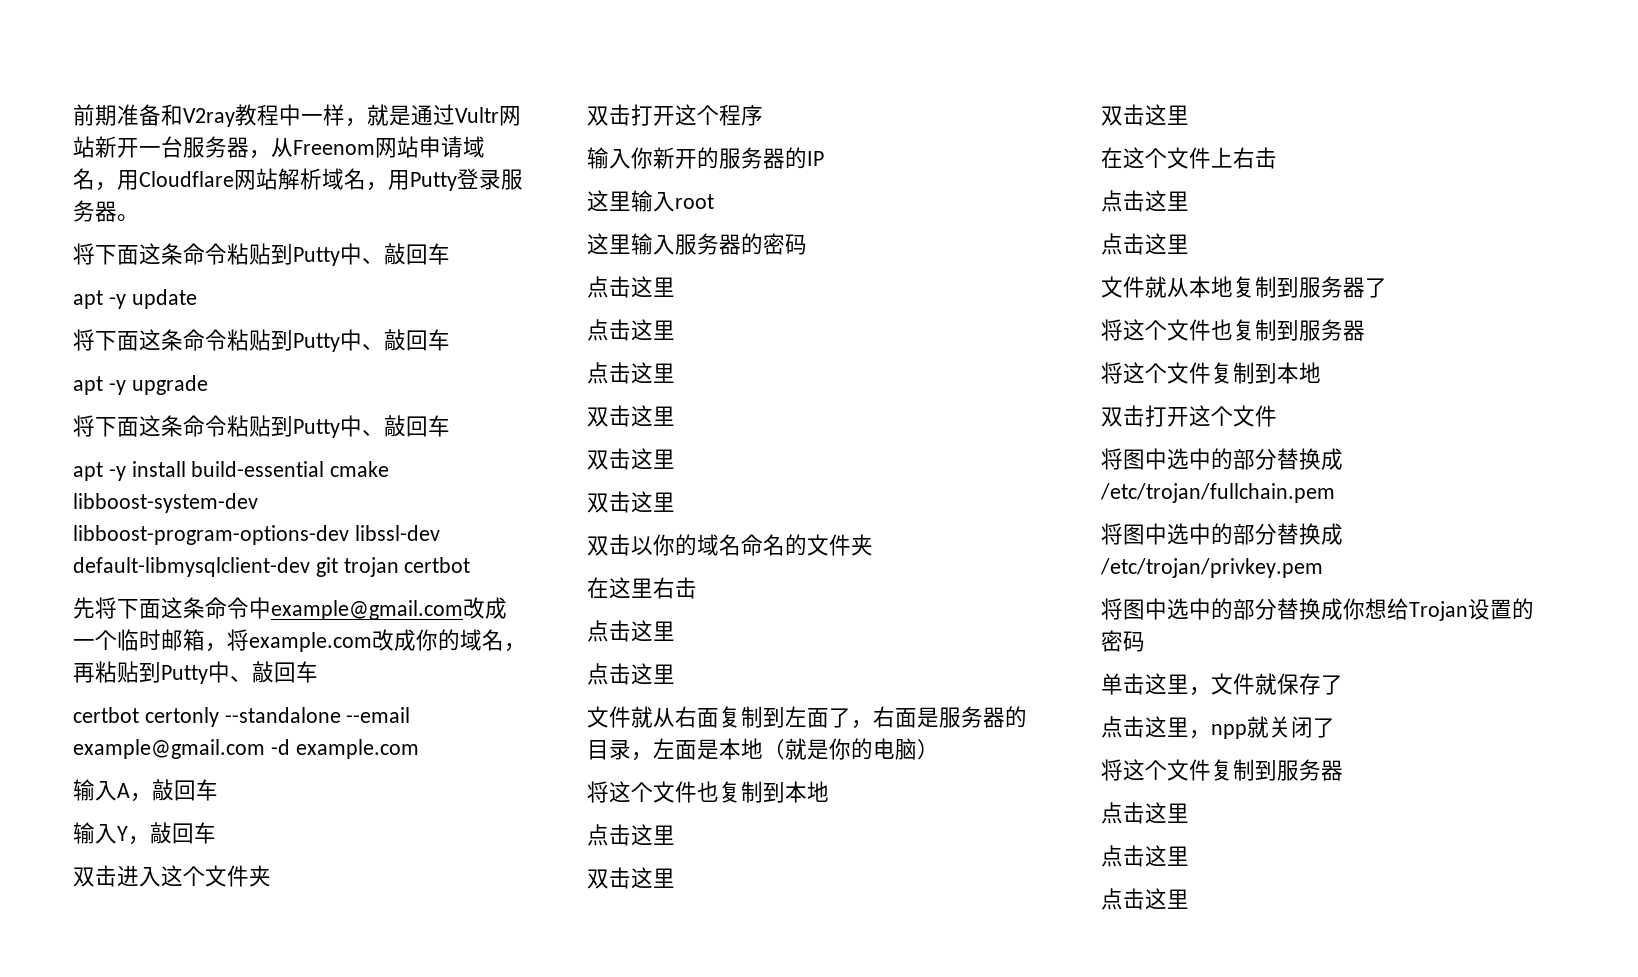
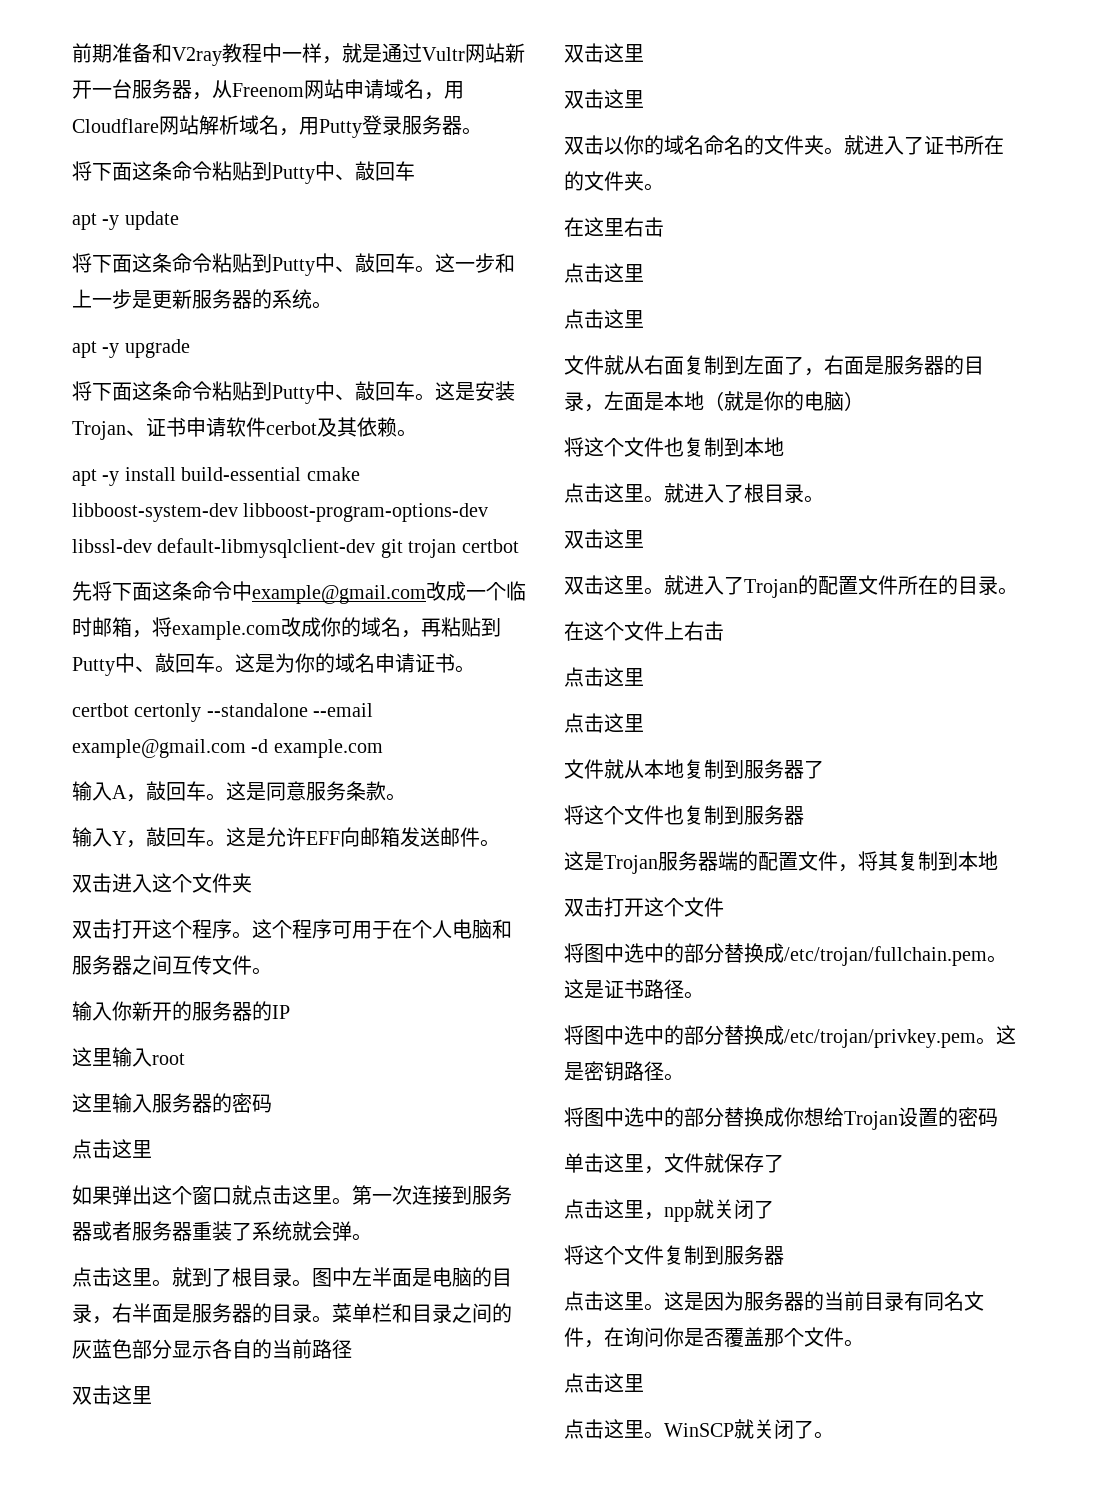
(450, 340) none -> [415,253,515,273] [72,289,332,309] 。这一步和上一步是更新服务器的系统。
(450, 426) none -> [415,381,515,401] [72,417,417,440] 。这是安装Trojan、证书申请软件cerbot及其依赖。
(318, 672) none -> [215,653,475,673] 。这是为你的域名申请证书。
(218, 790) none -> [206,781,406,801] 。这是同意服务条款。
(216, 833) none -> [206,827,500,847] 。这是允许EFF向邮箱发送邮件。
(763, 115) none -> [232,919,512,939] [72,955,272,975] 。这个程序可用于在个人电脑和服务器之间互传文件。
[587,319,675,341] [587,362,675,384] 点击这里 // 点击这里 -> [72,1185,512,1205] [72,1221,372,1241] [72,1267,512,1287] [72,1303,512,1324] [72,1339,352,1359] 如果弹出这个窗口就点击这里。第一次连接到服务器或者服务器重装了系统就会弹。 // 点击这里。就到了根目录。图中左半面是电脑的目录，右半面是服务器的目录。菜单栏和目录之间的灰蓝色部分显示各自的当前路径
(873, 545) none -> [824,135,1004,155] [564,171,664,191] 。就进入了证书所在的文件夹。
[587,867,675,889] [1101,104,1189,126] // 双击这里 // 双击这里 -> [644,483,824,503] [564,529,644,549] [564,575,1018,598] 。就进入了根目录。 // 双击这里 // 双击这里。就进入了Trojan的配置文件所在的目录。
[1101,362,1211,384] 将这个文件 -> [564,851,898,874] 这是Trojan服务器端的配置文件，将其
(1335, 493) none -> [987,955,1007,963] [564,979,704,999] 。这是证书路径。
(1323, 568) none -> [976,1025,1016,1045] [564,1061,684,1081] 。这是密钥路径。
[1101,845,1189,867] [1101,888,1189,910] // 点击这里 // 点击这里 -> [644,1291,984,1311] [564,1327,864,1348] [564,1373,644,1393] [564,1419,834,1440] 。这是因为服务器的当前目录有同名文件，在询问你是否覆盖那个文件。 // 点击这里 // 点击这里。WinSCP就关闭了。

